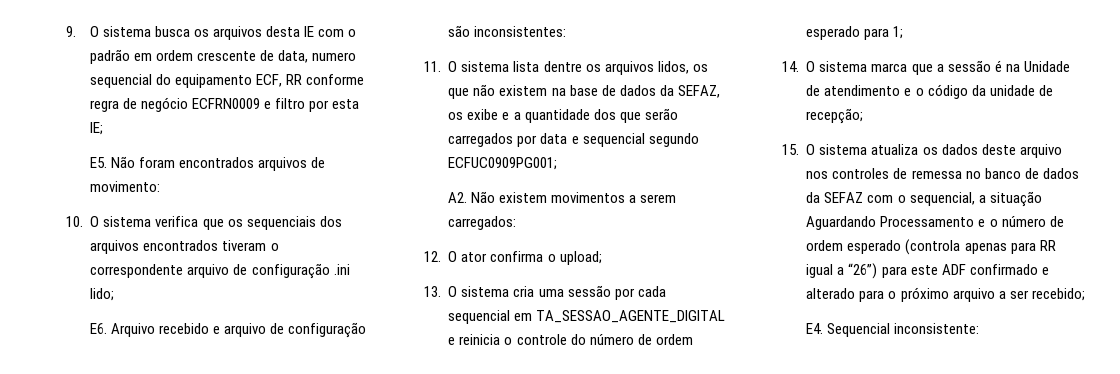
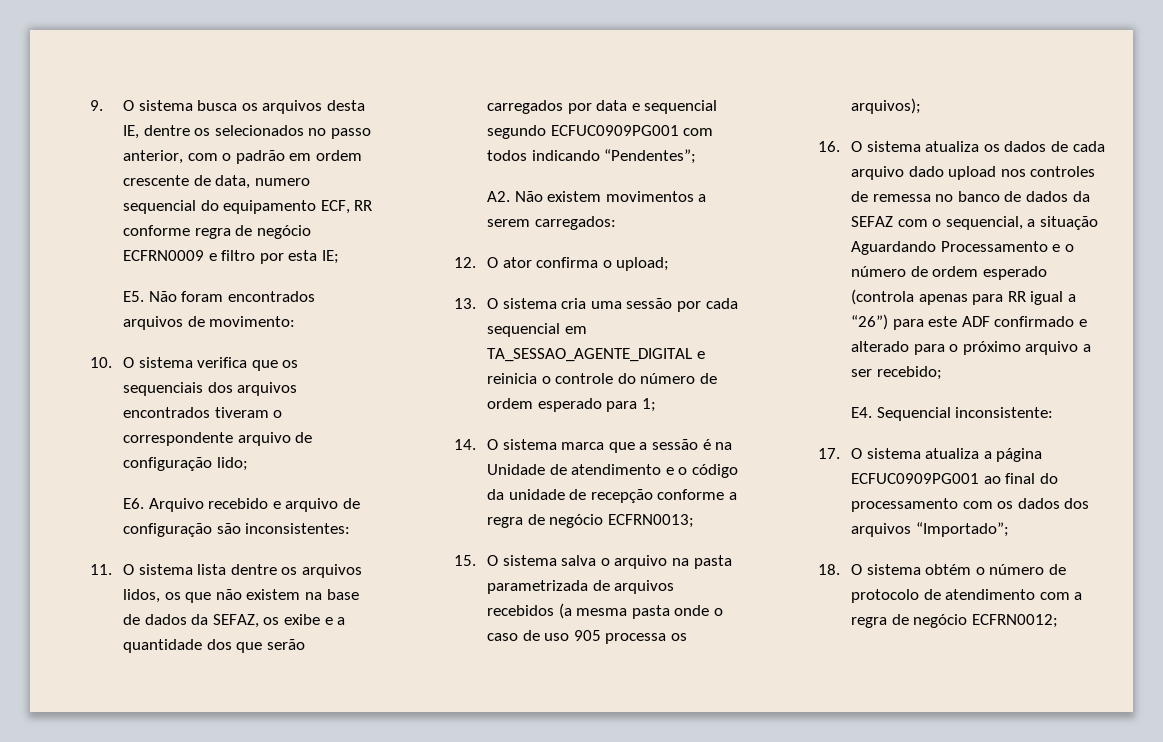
[304,26,315,37] IE -> [123,125,371,139] [123,150,184,164] IE, dentre os selecionados no passo anterior,
[333,264,350,275] .ini -> (213, 464) none
[448,157,558,170] ECFUC0909PG001; -> [550,125,714,136] [487,149,697,164] ECFUC0909PG001 com todos indicando “Pendentes”;
[806,108,864,124] [781,144,799,155] recepção; // 15. -> [590,489,737,503] [487,514,694,528] [453,555,732,569] [487,580,675,594] [487,603,723,619] [487,630,687,644] [851,98,922,114] [817,141,840,152] recepção conforme a regra de negócio ECFRN0013; // 15. O sistema salva o arquivo na pasta parametrizada de arquivos recebidos (a mesma pasta onde o caso de uso 905 processa os arquivos); // 16.
[981,144,1062,158] deste arquivo -> [1050,141,1105,152] [851,166,997,180] de cada arquivo dado upload
(979, 328) none -> [817,448,1043,462] [851,473,1058,484] [851,498,1090,512] [851,522,1009,537] [817,564,1066,575] [851,589,1083,603] [851,614,1058,628] // 17. O sistema atualiza a página ECFUC0909PG001 ao final do processamento com os dados dos arquivos “Importado”; // 18. O sistema obtém o número de protocolo de atendimento com a regra de negócio ECFRN0012;

